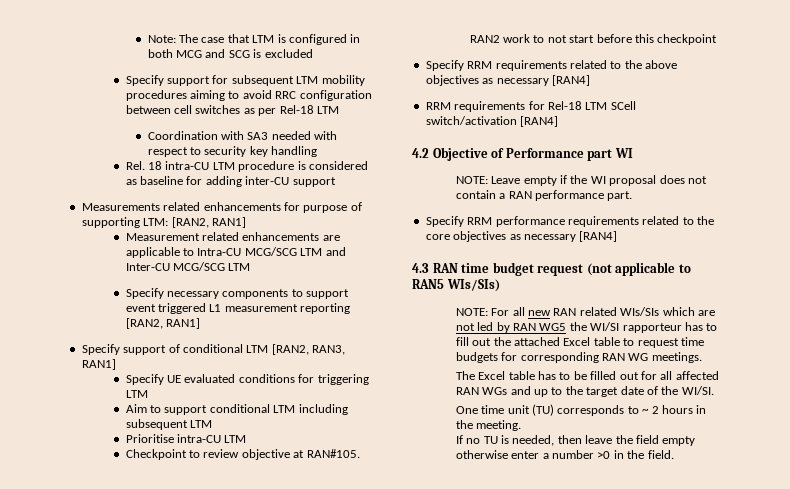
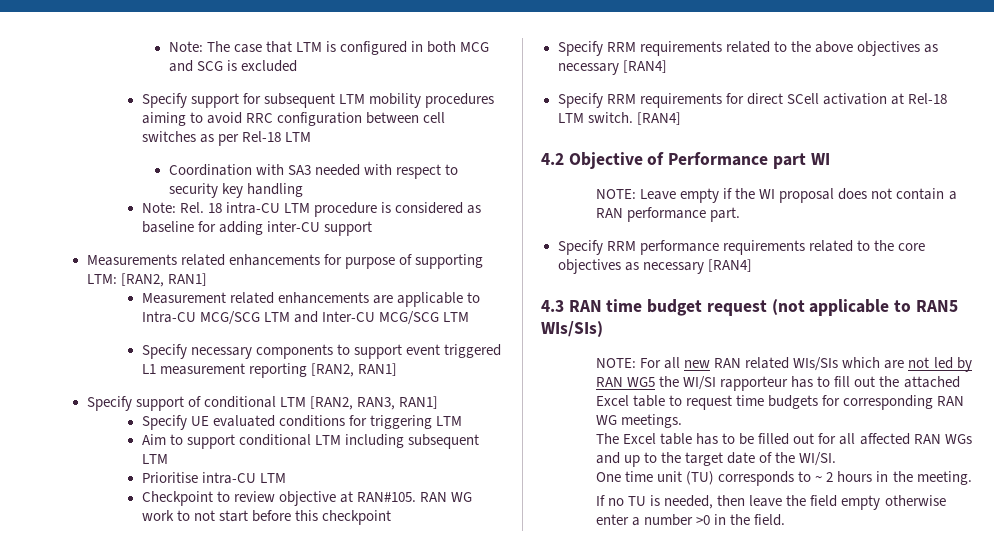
(318, 151) none -> [141,202,176,213] Note:
[469,35,500,43] RAN2 -> [419,492,472,502] RAN WG
(590, 80) none -> [557,93,603,108] Specify
[547,101,636,110] [425,116,517,125] Rel-18 LTM SCell switch/activation -> [746,93,947,105] [557,112,633,123] direct SCell activation at Rel-18 LTM switch.

